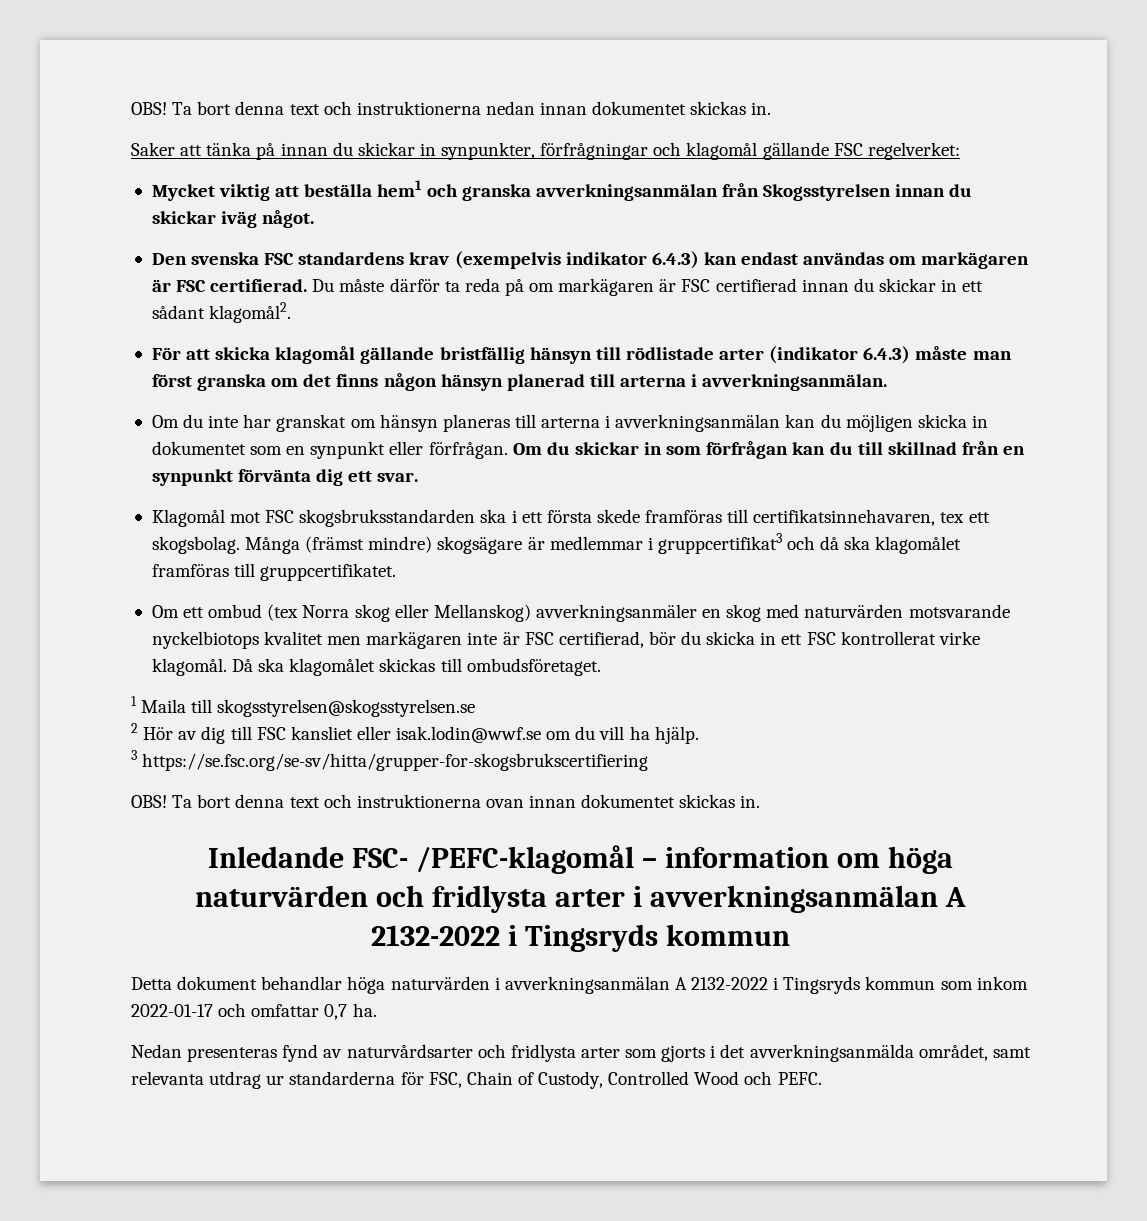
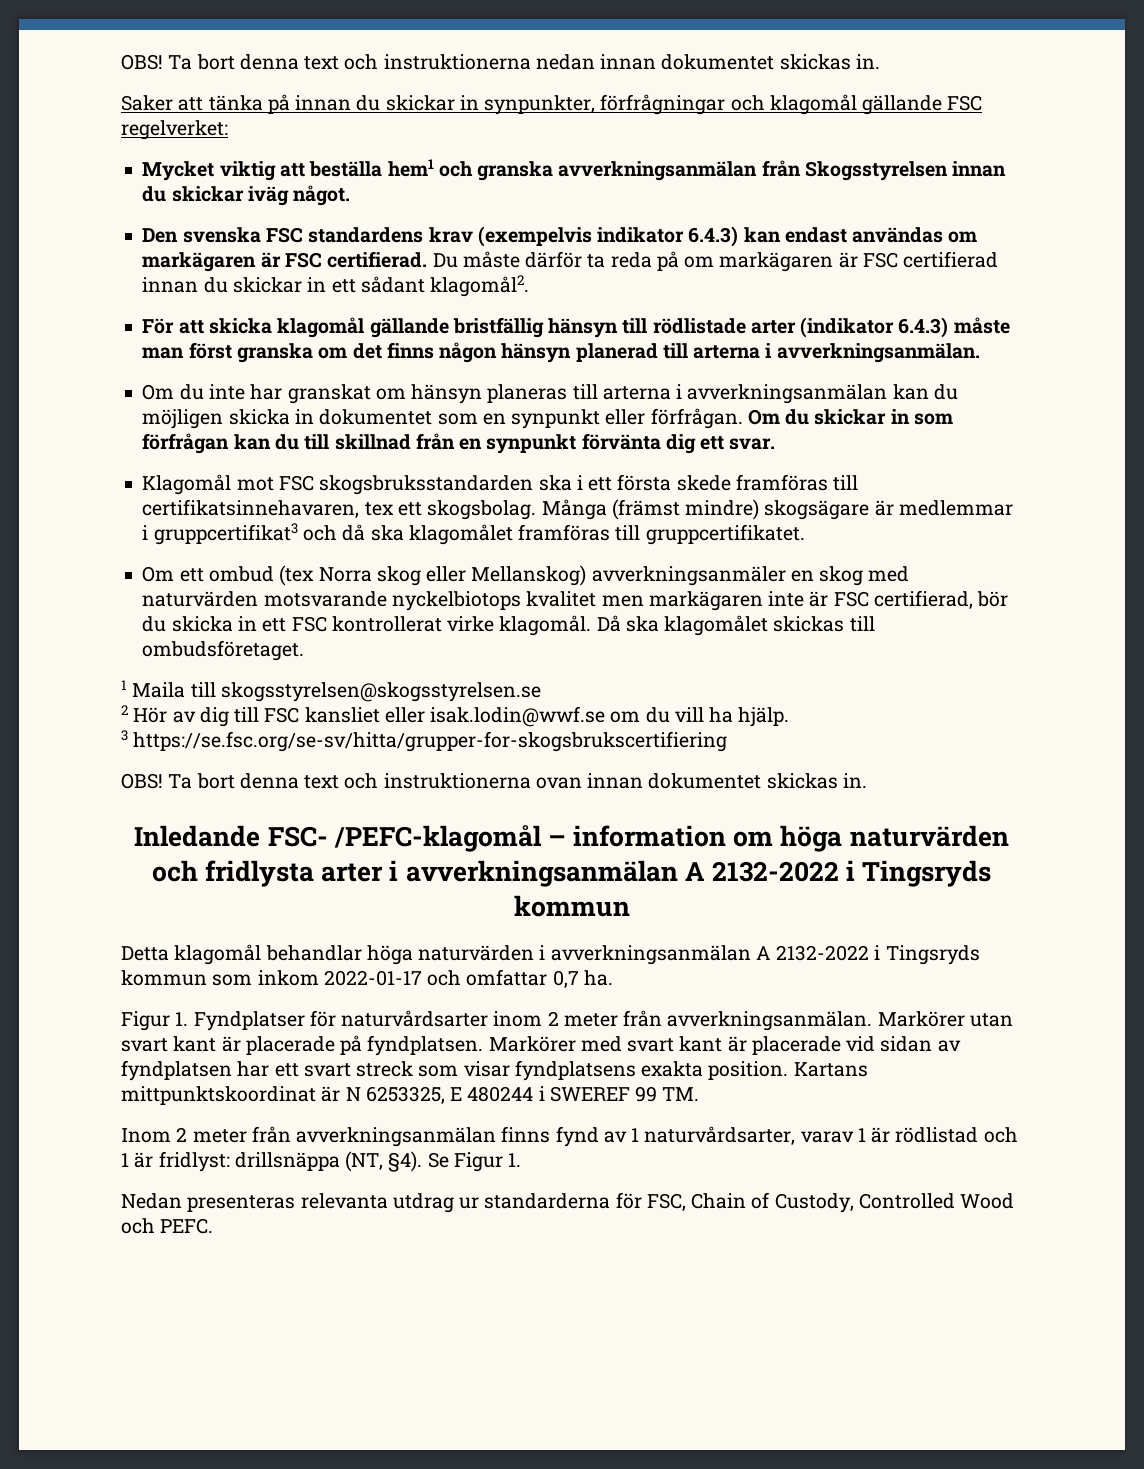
[177,976,258,990] dokument -> [174,944,262,965] klagomål
[131,1044,1031,1062] Nedan presenteras fynd av naturvårdsarter och fridlysta arter som gjorts i det avverkningsanmälda området, samt -> [121,1010,1013,1031] [121,1035,961,1056] [121,1060,868,1081] [121,1086,700,1105] [121,1126,1018,1147] [121,1151,522,1172] [121,1193,296,1212] Figur 1. Fyndplatser för naturvårdsarter inom 2 meter från avverkningsanmälan. Markörer utan svart kant är placerade på fyndplatsen. Markörer med svart kant är placerade vid sidan av fyndplatsen har ett svart streck som visar fyndplatsens exakta position. Kartans mittpunktskoordinat är N 6253325, E 480244 i SWEREF 99 TM. // Inom 2 meter från avverkningsanmälan finns fynd av 1 naturvårdsarter, varav 1 är rödlistad och 1 är fridlyst: drillsnäppa (NT, §4). Se Figur 1. // Nedan presenteras

